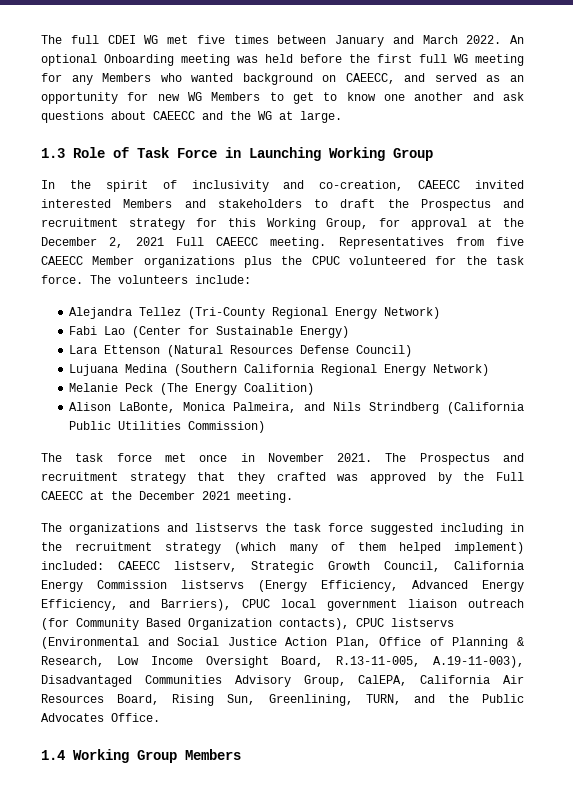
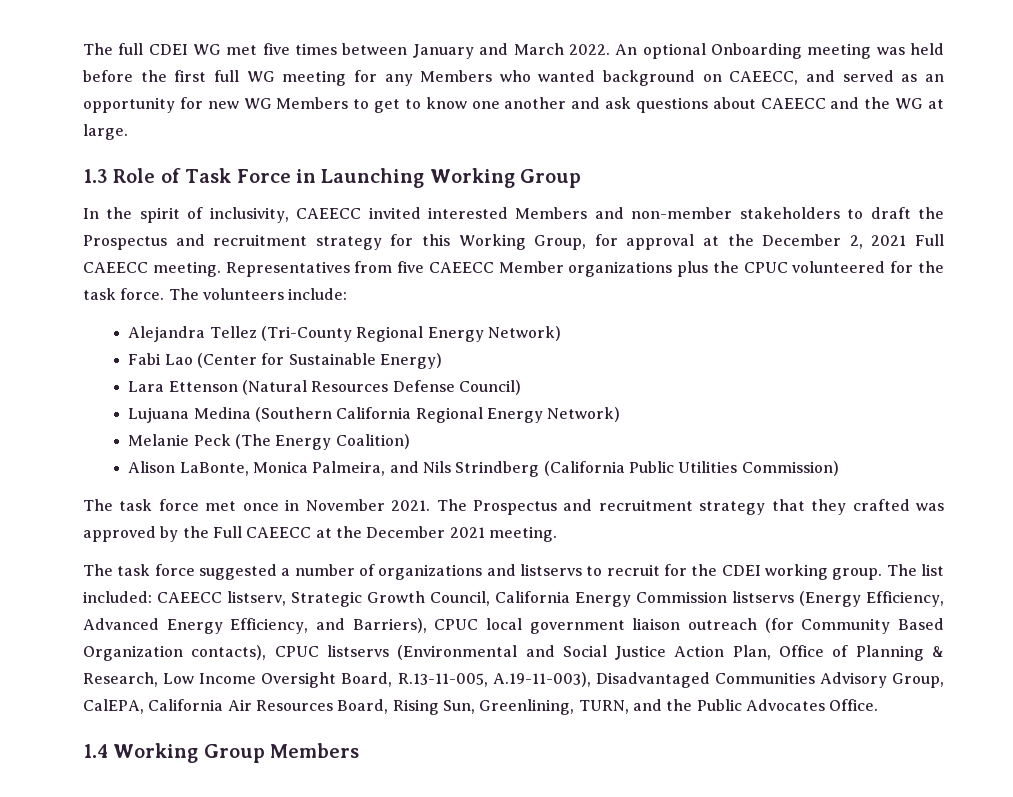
[191,180,404,192] inclusivity and co-creation, -> [209,207,289,223] inclusivity,
(206, 203) none -> [631,207,733,219] non-member
[69,523,524,535] [41,542,524,554] organizations and listservs the task force suggested including in the recruitment strategy (which many of them helped implement) -> [117,564,945,580] task force suggested a number of organizations and listservs to recruit for the CDEI working group. The list

